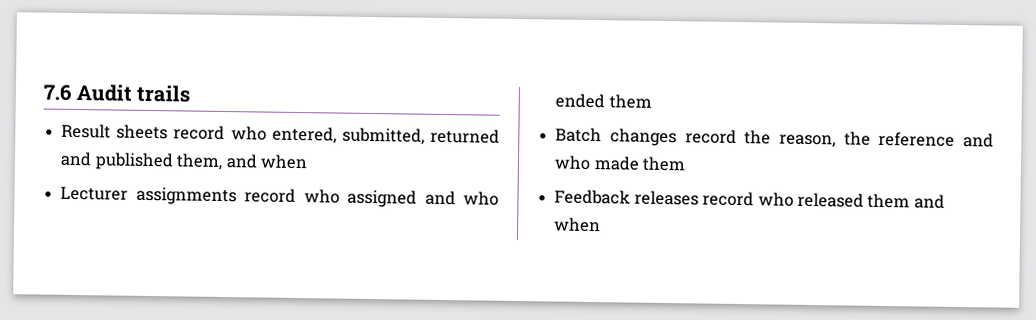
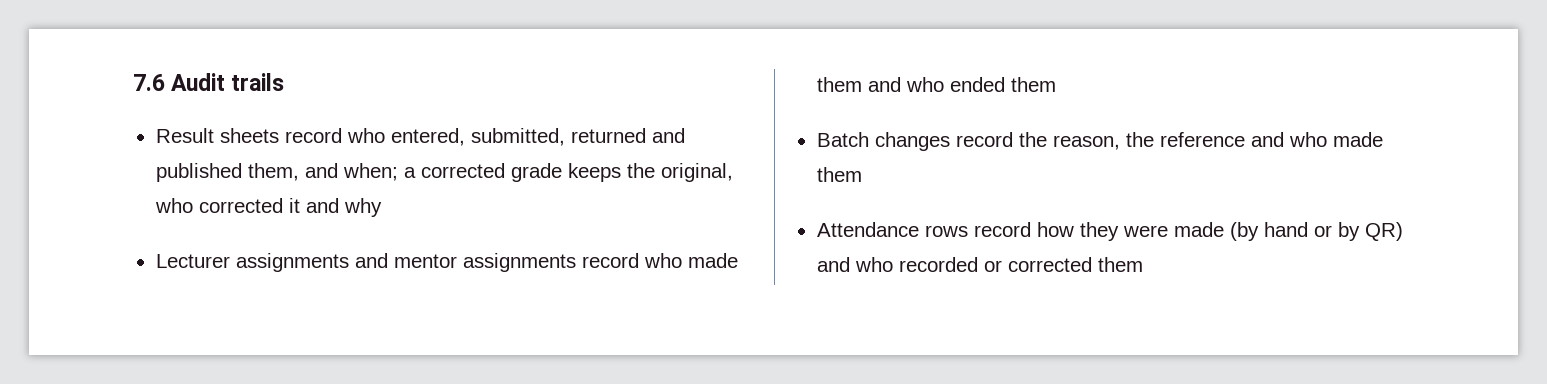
[259,154,308,170] [60,186,418,208] when // Lecturer assignments record who assigned -> [342,163,733,182] [154,198,382,217] [155,253,738,272] [816,77,862,92] when; a corrected grade keeps the original, who corrected it and why // Lecturer assignments and mentor assignments record who made them
[554,189,945,209] [554,217,602,233] Feedback releases record who released them and when -> [816,222,1403,241] [816,257,1143,272] Attendance rows record how they were made (by hand or by QR) and who recorded or corrected them

